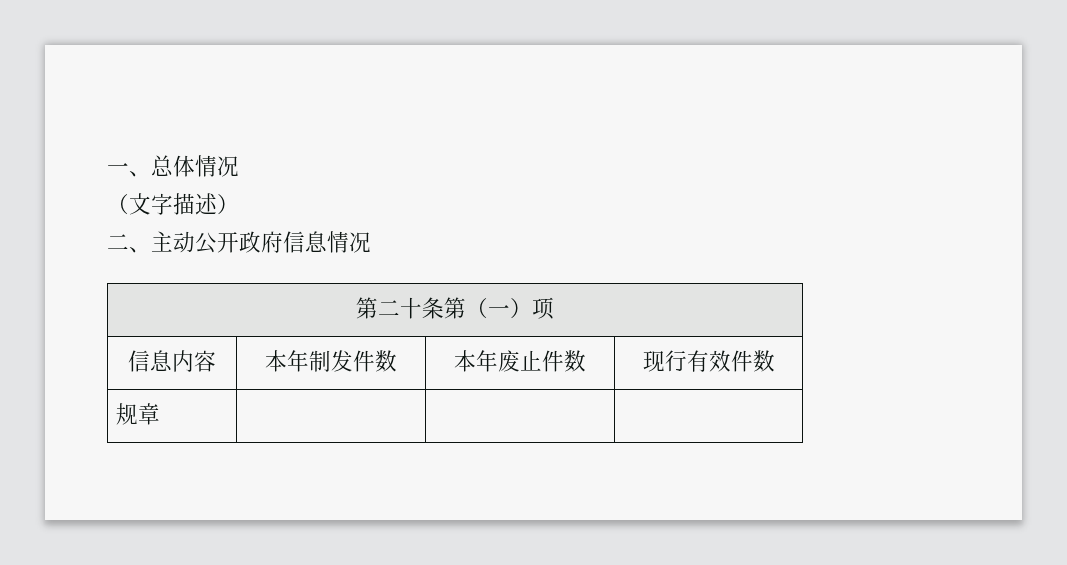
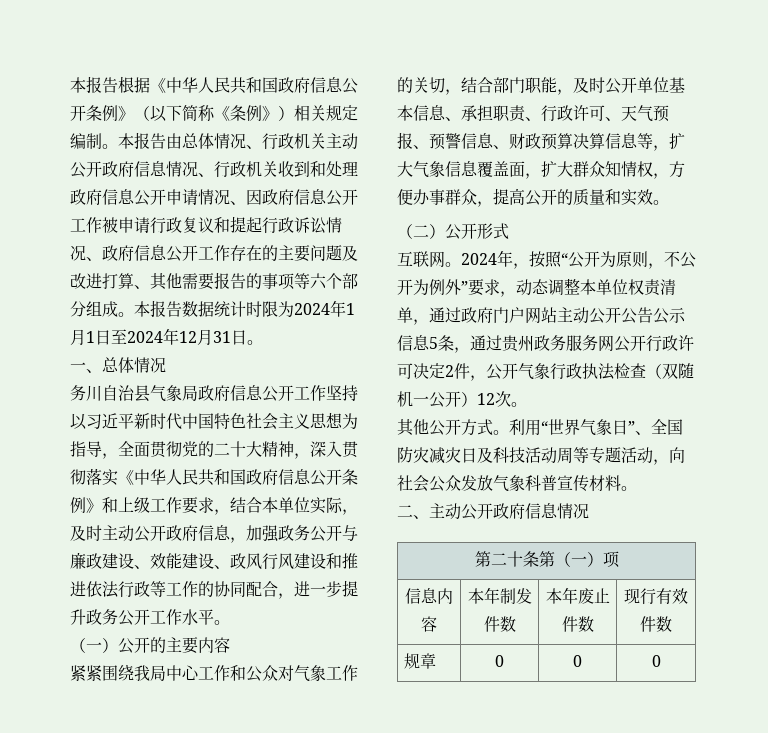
[107,155,239,177] [107,193,239,215] 一、总体情况 // （文字描述） -> [70,76,358,94] [70,105,358,122] [70,132,358,150] [70,161,358,178] [70,189,358,206] [70,216,342,234] [70,245,358,262] [70,272,358,290] [70,300,355,317] [70,328,263,345] [70,357,166,373] [70,385,358,402] [70,412,358,430] [70,441,359,459] [70,468,358,486] [70,497,358,515] [70,525,358,543] [70,552,358,570] [70,580,358,599] [70,609,230,626] [70,637,230,654] [70,664,358,682] [397,77,685,95] [397,105,669,122] [397,132,685,151] [397,161,685,179] [397,188,669,207] [397,223,509,240] [397,250,696,269] [397,278,676,297] [397,307,686,325] [397,335,694,353] [397,363,694,381] [397,391,527,408] [397,419,683,436] [397,446,685,465] [397,475,637,492] 本报告根据《中华人民共和国政府信息公开条例》（以下简称《条例》）相关规定编制。本报告由总体情况、行政机关主动公开政府信息情况、行政机关收到和处理政府信息公开申请情况、因政府信息公开工作被申请行政复议和提起行政诉讼情况、政府信息公开工作存在的主要问题及改进打算、其他需要报告的事项等六个部分组成。本报告数据统计时限为2024年1月1日至2024年12月31日。 // 一、总体情况 // 务川自治县气象局政府信息公开工作坚持以习近平新时代中国特色社会主义思想为指导，全面贯彻党的二十大精神，深入贯彻落实《中华人民共和国政府信息公开条例》和上级工作要求，结合本单位实际，及时主动公开政府信息，加强政务公开与廉政建设、效能建设、政风行风建设和推进依法行政等工作的协同配合，进一步提升政务公开工作水平。 // （一）公开的主要内容 // 紧紧围绕我局中心工作和公众对气象工作的关切，结合部门职能，及时公开单位基本信息、承担职责、行政许可、天气预报、预警信息、财政预算决算信息等，扩大气象信息覆盖面，扩大群众知情权，方便办事群众，提高公开的质量和实效。 // （二）公开形式 // 互联网。2024年，按照“公开为原则，不公开为例外”要求，动态调整本单位权责清单，通过政府门户网站主动公开公告公示信息5条，通过贵州政务服务网公开行政许可决定2件，公开气象行政执法检查（双随机一公开）12次。 // 其他公开方式。利用“世界气象日”、全国防灾减灾日及科技活动周等专题活动，向社会公众发放气象科普宣传材料。
(161, 414) | | -> [495,655,504,667] [573,655,582,667] [651,655,661,667] 0 | 0 | 0

